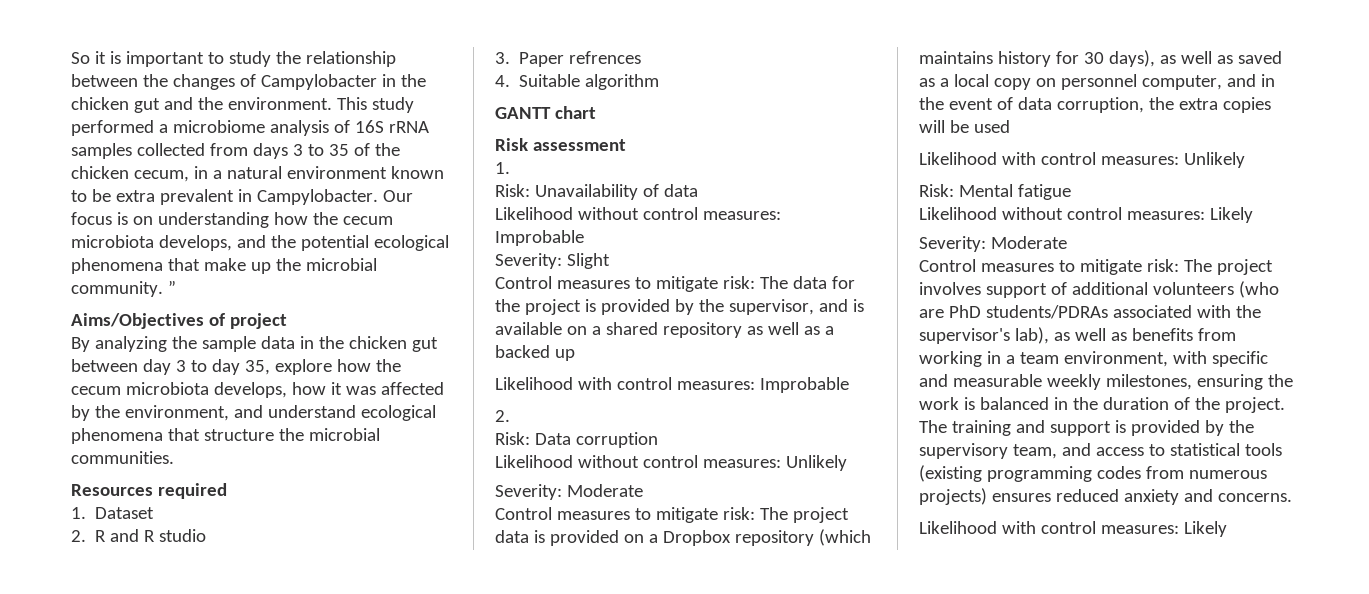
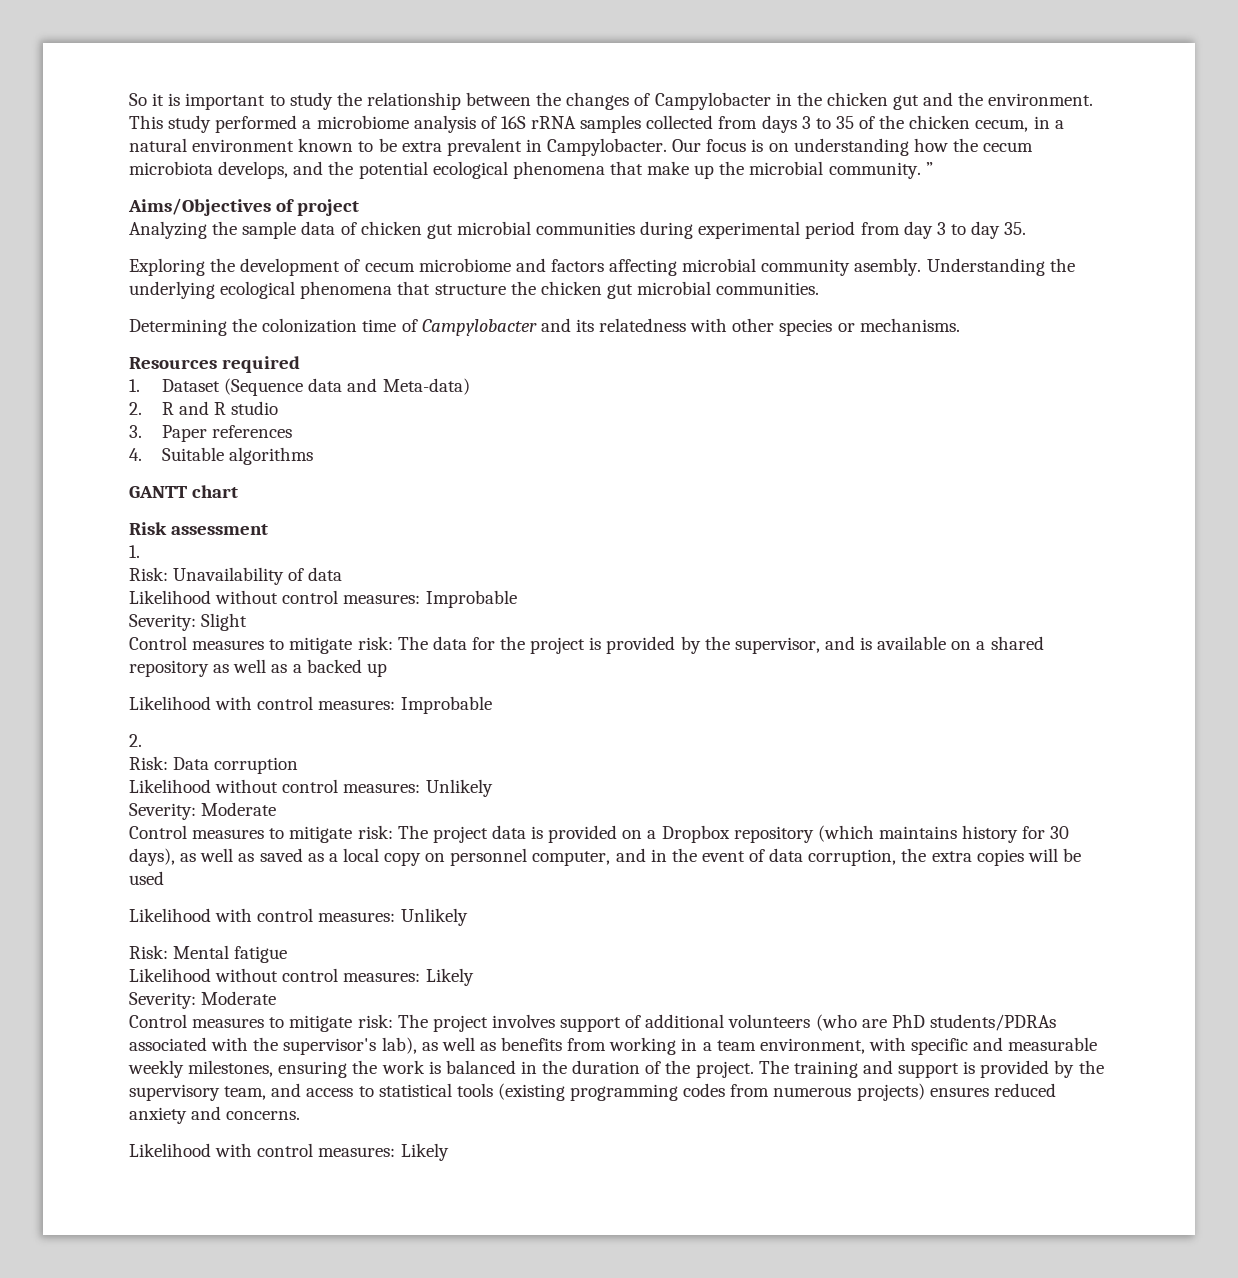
[71,336,167,352] By analyzing -> [129,221,207,239] Analyzing
[299,336,438,352] [71,359,401,375] [71,382,444,398] [71,405,356,421] in the chicken gut between day 3 to day 35, explore how the cecum microbiota develops, how it was affected by the environment, and understand -> [340,221,1027,239] [129,258,1075,276] [129,281,215,299] of chicken gut microbial communities during experimental period from day 3 to day 35. // Exploring the development of cecum microbiome and factors affecting microbial community asembly. Understanding the underlying
(304, 434) none -> [540,281,633,299] chicken gut
(174, 457) none -> [129,318,960,336] // Determining the colonization time of Campylobacter and its relatedness with other species or mechanisms.
(155, 513) none -> [224,378,470,396] (Sequence data and Meta-data)
[569,51,642,64] refrences -> [212,425,293,438] references
[585,74,660,90] algorithm -> [229,447,314,465] algorithms

